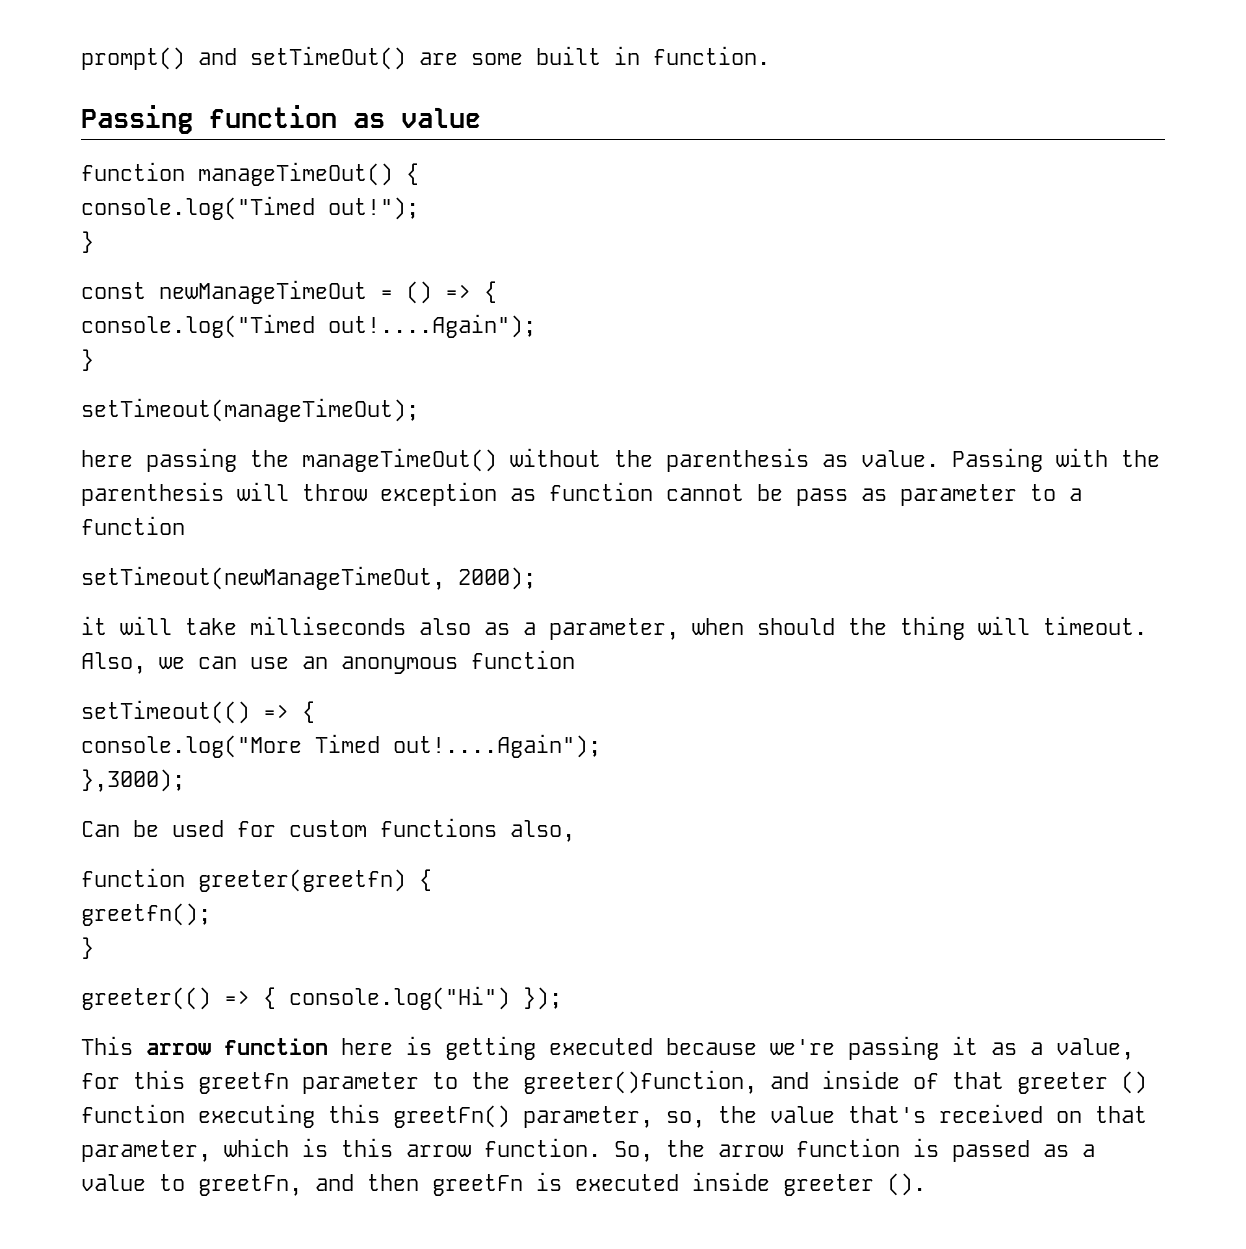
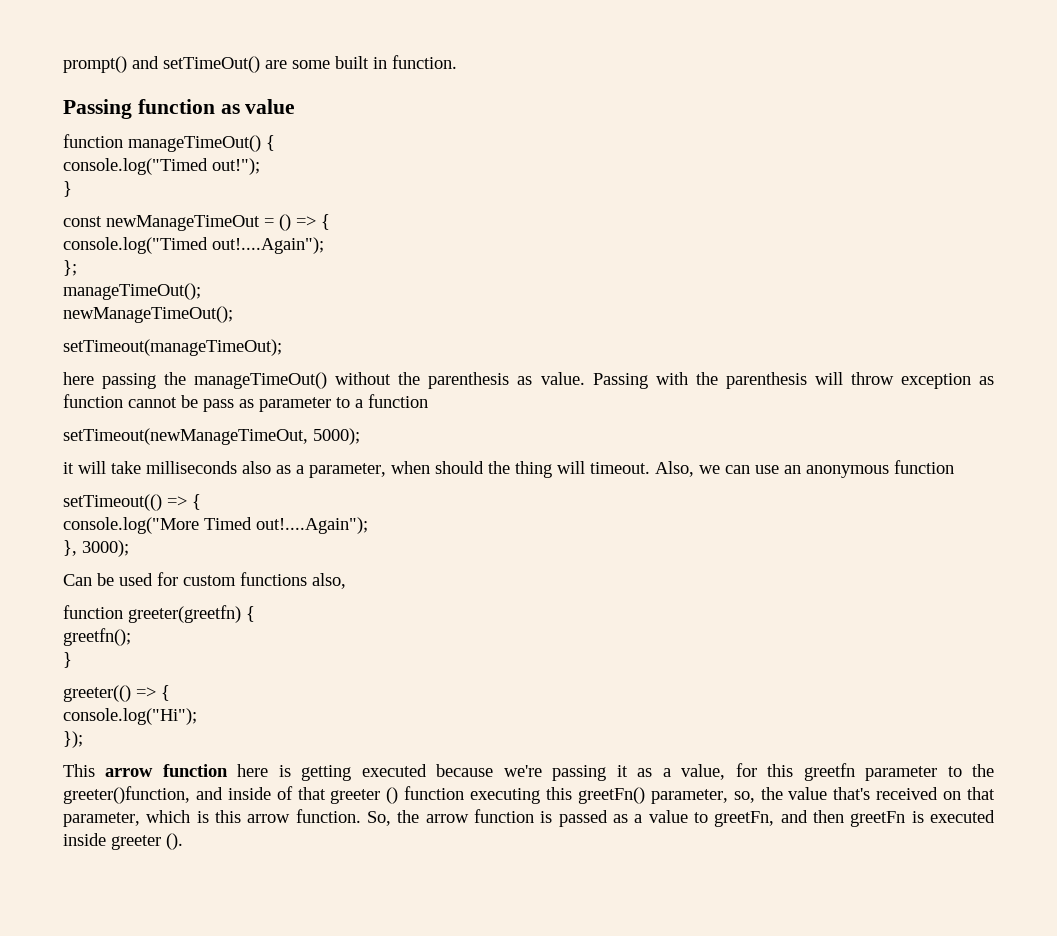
[81,349,94,371] } -> [63,260,77,276] [63,283,201,300] [63,306,233,323] }; // manageTimeOut(); // newManageTimeOut();
[458,567,536,590] 2000); -> [313,428,360,445] 5000);
[81,769,185,792] },3000); -> [63,540,129,557] }, 3000);
[289,986,510,1010] console.log("Hi") -> [63,708,197,725] // console.log("Hi"); //

